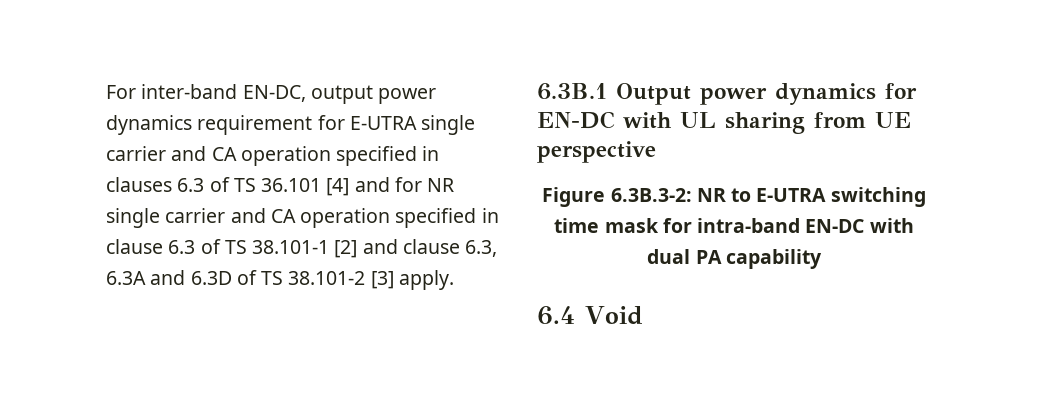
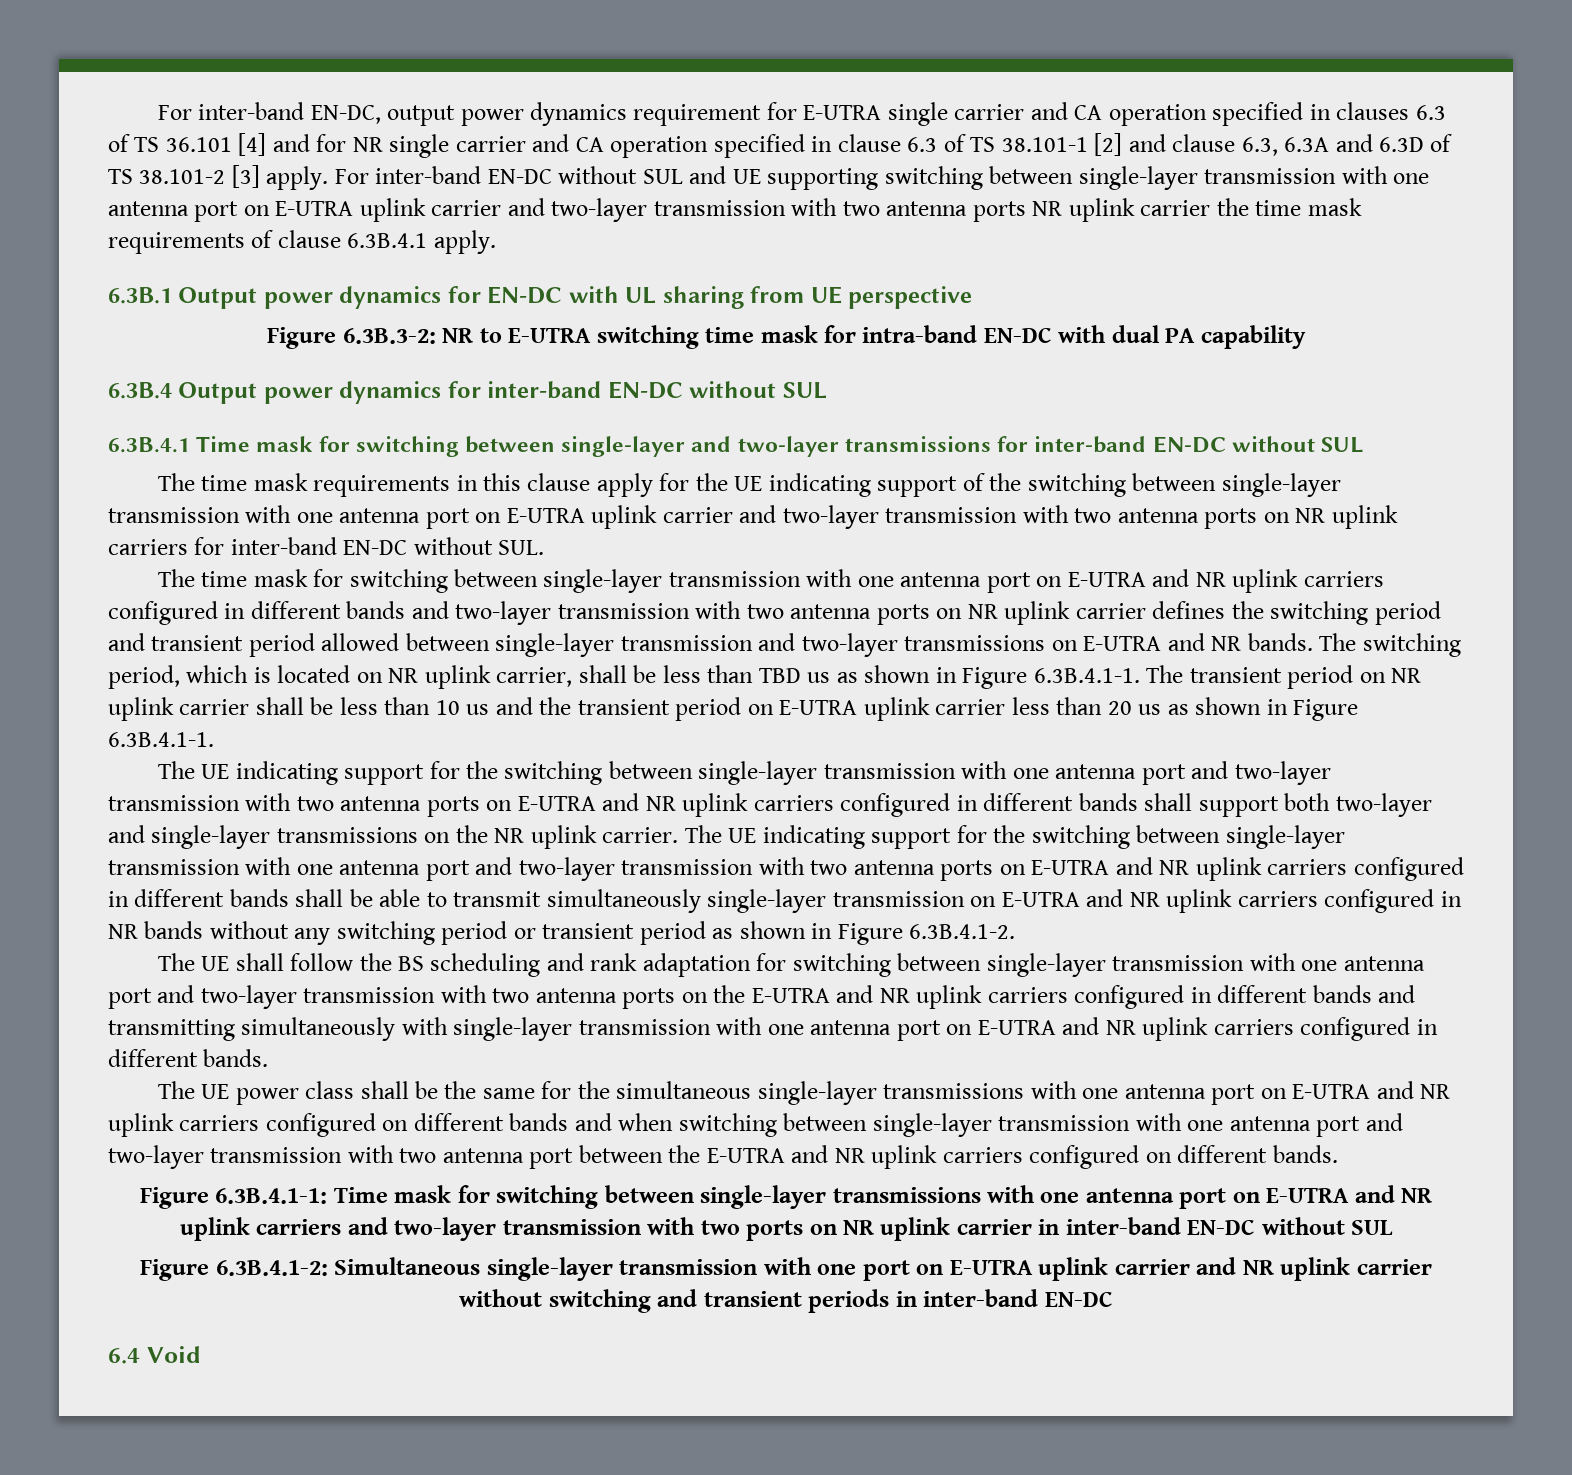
(454, 280) none -> [334,166,1430,190] [108,198,1362,222] [108,230,496,254] For inter-band EN-DC without SUL and UE supporting switching between single-layer transmission with one antenna port on E-UTRA uplink carrier and two-layer transmission with two antenna ports NR uplink carrier the time mask requirements of clause 6.3B.4.1 apply.
(822, 259) none -> [108,381,827,404] [108,436,1364,457] [157,473,1341,497] [108,505,1398,529] [108,537,545,555] [157,569,1384,593] [108,601,1441,625] [108,633,1461,657] [108,665,1422,689] [108,697,1359,721] [108,732,214,747] [157,761,1331,785] [108,793,1432,817] [108,825,1345,849] [108,857,1464,881] [108,889,1462,913] [108,921,1016,945] [157,953,1425,977] [108,985,1416,1009] [108,1017,1438,1041] [108,1049,269,1067] [157,1081,1451,1105] [108,1113,1403,1137] [108,1145,1338,1169] [139,1185,1433,1209] [179,1217,1394,1241] [140,1257,1432,1281] [459,1289,1113,1313] // 6.3B.4 Output power dynamics for inter-band EN-DC without SUL // 6.3B.4.1 Time mask for switching between single-layer and two-layer transmissions for inter-band EN-DC without SUL // The time mask requirements in this clause apply for the UE indicating support of the switching between single-layer transmission with one antenna port on E-UTRA uplink carrier and two-layer transmission with two antenna ports on NR uplink carriers for inter-band EN-DC without SUL. // The time mask for switching between single-layer transmission with one antenna port on E-UTRA and NR uplink carriers configured in different bands and two-layer transmission with two antenna ports on NR uplink carrier defines the switching period and transient period allowed between single-layer transmission and two-layer transmissions on E-UTRA and NR bands. The switching period, which is located on NR uplink carrier, shall be less than TBD us as shown in Figure 6.3B.4.1-1. The transient period on NR uplink carrier shall be less than 10 us and the transient period on E-UTRA uplink carrier less than 20 us as shown in Figure 6.3B.4.1-1. // The UE indicating support for the switching between single-layer transmission with one antenna port and two-layer transmission with two antenna ports on E-UTRA and NR uplink carriers configured in different bands shall support both two-layer and single-layer transmissions on the NR uplink carrier. The UE indicating support for the switching between single-layer transmission with one antenna port and two-layer transmission with two antenna ports on E-UTRA and NR uplink carriers configured in different bands shall be able to transmit simultaneously single-layer transmission on E-UTRA and NR uplink carriers configured in NR bands without any switching period or transient period as shown in Figure 6.3B.4.1-2. // The UE shall follow the BS scheduling and rank adaptation for switching between single-layer transmission with one antenna port and two-layer transmission with two antenna ports on the E-UTRA and NR uplink carriers configured in different bands and transmitting simultaneously with single-layer transmission with one antenna port on E-UTRA and NR uplink carriers configured in different bands. // The UE power class shall be the same for the simultaneous single-layer transmissions with one antenna port on E-UTRA and NR uplink carriers configured on different bands and when switching between single-layer transmission with one antenna port and two-layer transmission with two antenna port between the E-UTRA and NR uplink carriers configured on different bands. // Figure 6.3B.4.1-1: Time mask for switching between single-layer transmissions with one antenna port on E-UTRA and NR uplink carriers and two-layer transmission with two ports on NR uplink carrier in inter-band EN-DC without SUL // Figure 6.3B.4.1-2: Simultaneous single-layer transmission with one port on E-UTRA uplink carrier and NR uplink carrier without switching and transient periods in inter-band EN-DC

